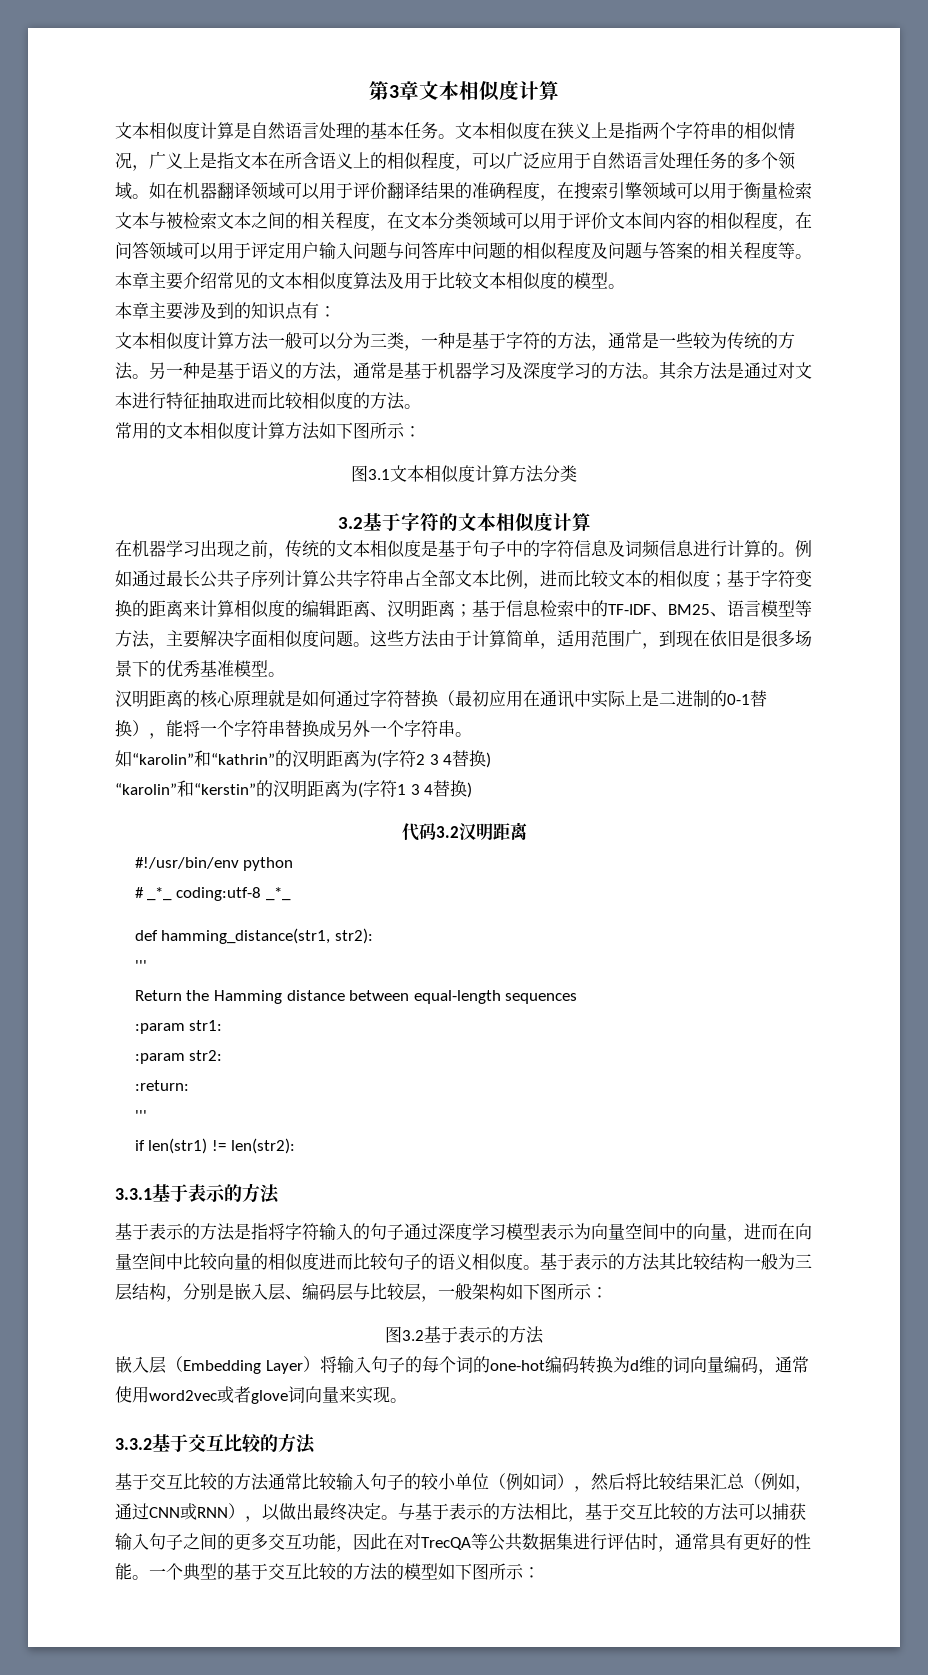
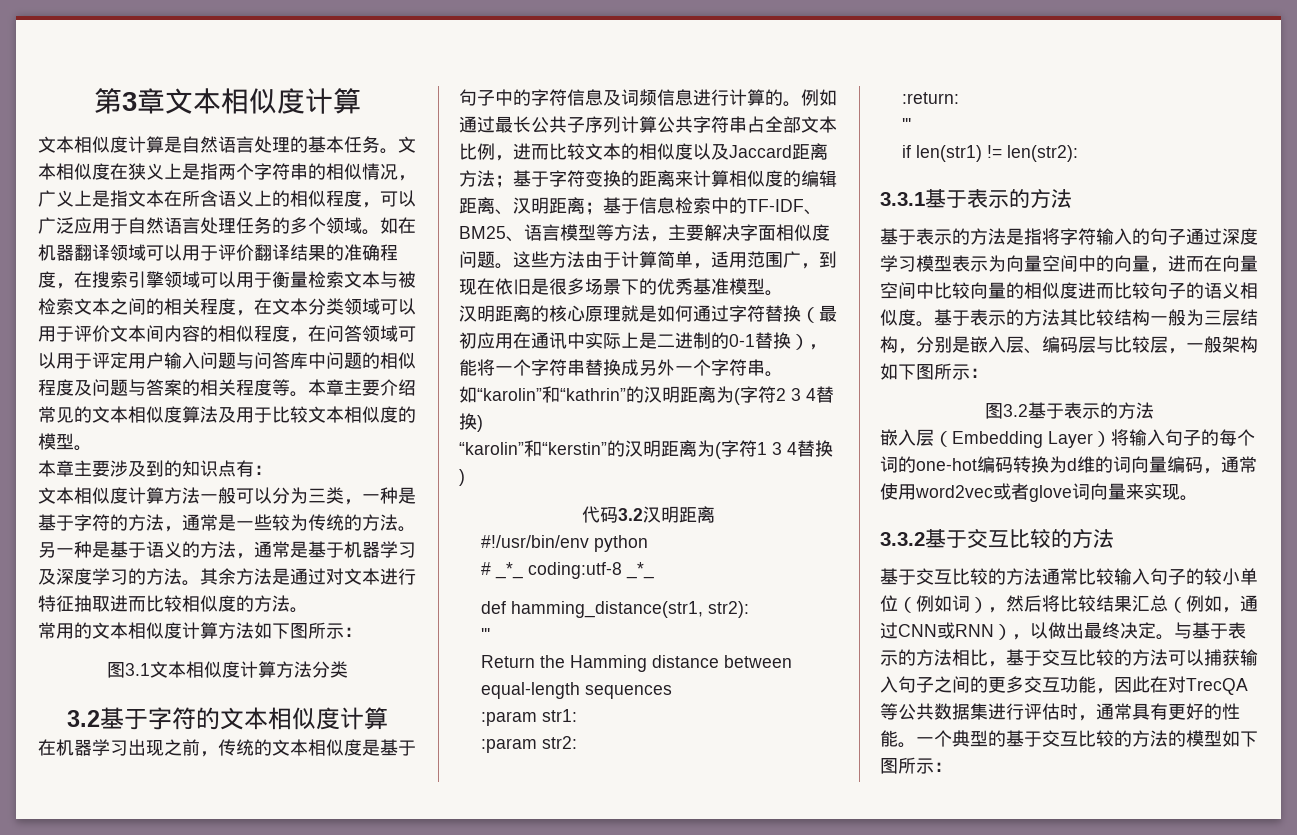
(710, 578) none -> [693,143,828,160] [459,170,495,187] 以及Jaccard距离方法

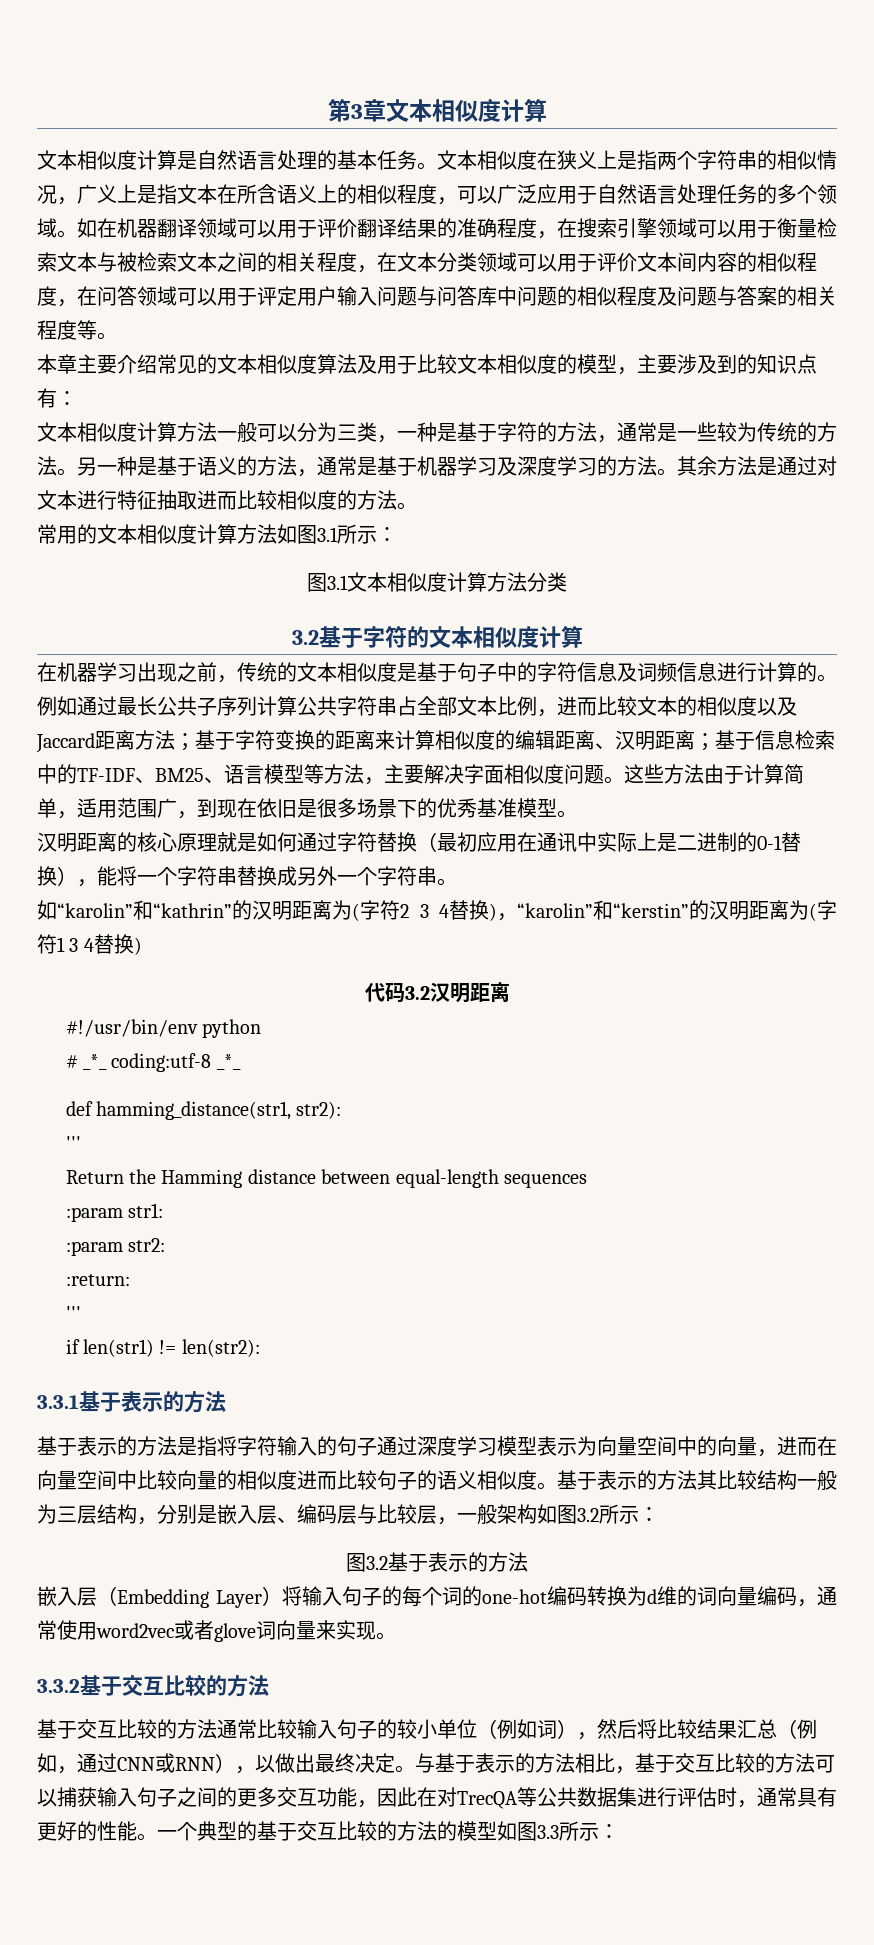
(308, 394) none -> (117, 336) //
[74,445,92,451] [38,460,74,477] 。 // 本章 -> [617,367,637,375] ，
[272,623,308,639] 下图 -> [297,525,338,544] 图3.1
(483, 423) // -> [497,913,517,921] ，
[898,364,934,380] 下图 -> [557,1505,599,1524] 图3.2
[1240,731,1258,747] [880,758,898,774] 下图 -> [517,1822,559,1841] 图3.3

